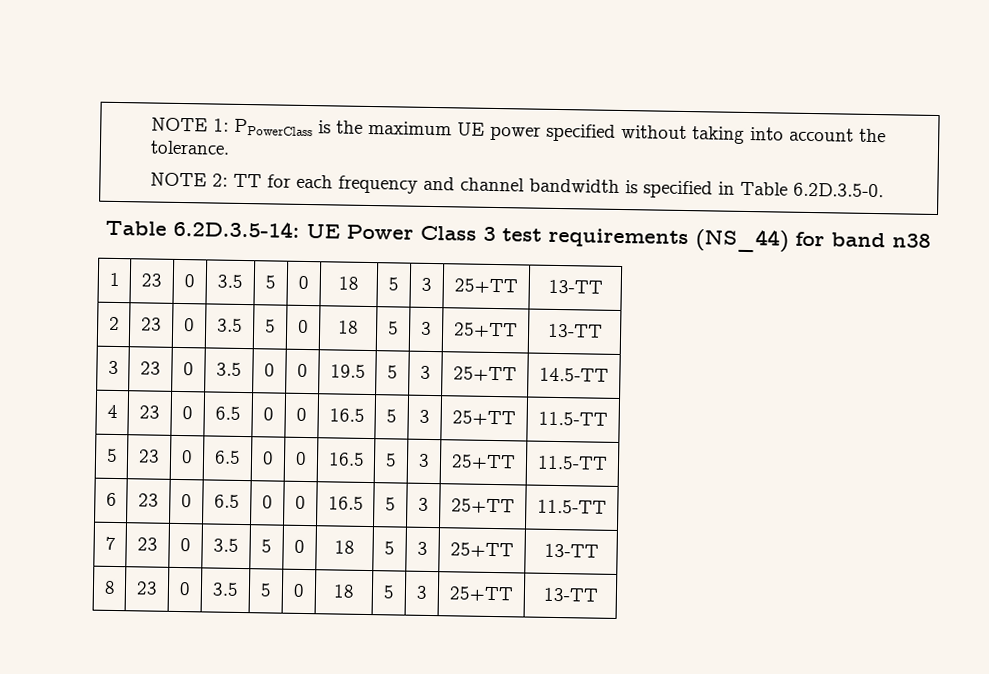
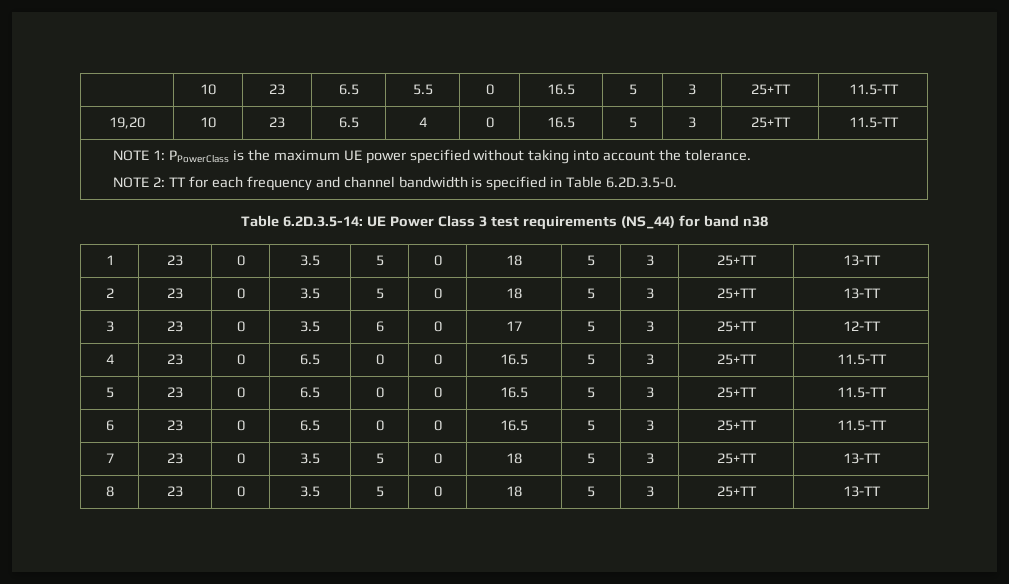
(150, 124) none -> [200,84,216,95] [269,84,285,95] [338,84,359,95] [412,84,433,95] [485,84,494,95] [547,84,575,95] [628,84,637,95] [688,84,696,95] [750,84,791,95] [848,84,899,95] [109,117,145,129] [200,117,216,128] [269,117,285,128] [338,117,359,128] [418,117,427,127] [485,117,494,128] [547,117,575,128] [628,117,637,128] [688,117,696,128] [750,117,791,128] [848,117,899,128] | 10 | 23 | 6.5 | 5.5 | 0 | 16.5 | 5 | 3 | 25+TT | 11.5-TT // 19,20 | 10 | 23 | 6.5 | 4 | 0 | 16.5 | 5 | 3 | 25+TT | 11.5-TT //
[264,363,275,377] [297,363,308,378] [329,364,366,378] [387,365,398,379] [420,365,431,379] [453,366,517,382] [539,367,609,382] 0 | 0 | 19.5 | 5 | 3 | 25+TT | 14.5-TT -> [375,321,384,332] [433,321,442,332] [506,321,522,331] [587,321,595,332] [645,321,654,332] [716,321,757,332] [842,321,881,331] 6 | 0 | 17 | 5 | 3 | 25+TT | 12-TT

